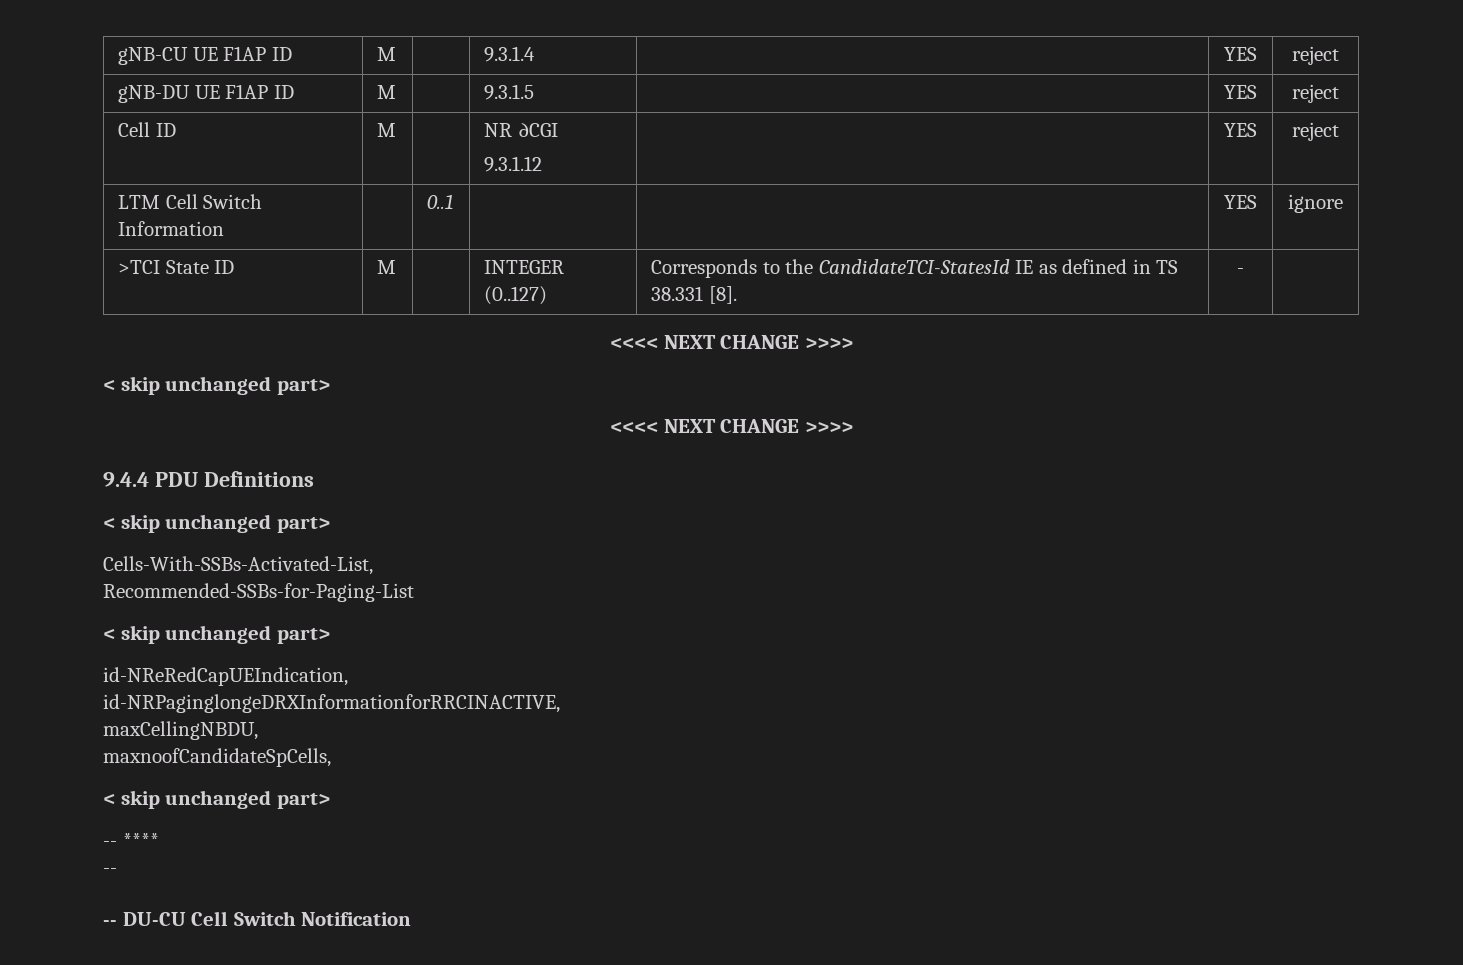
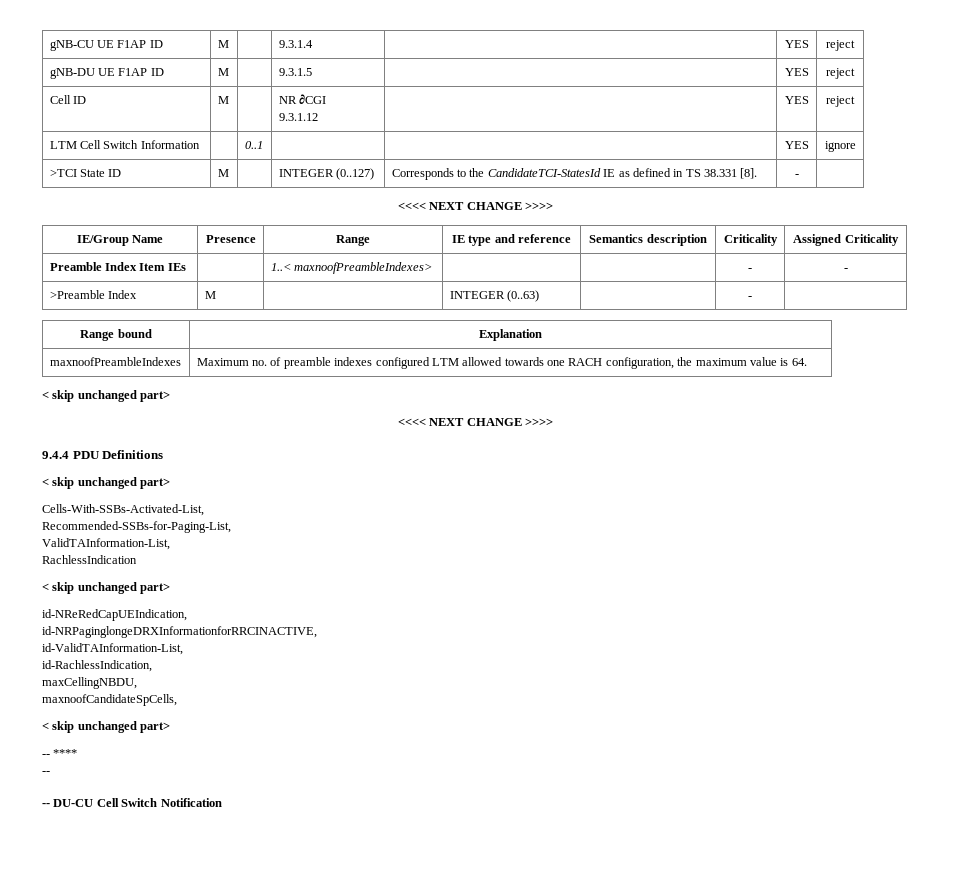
(853, 343) none -> [76,235,164,246] [205,235,256,243] [336,235,370,246] [451,234,572,246] [589,234,707,246] [723,234,778,246] [793,234,899,246] [49,262,186,271] [270,262,432,274] [748,268,752,271] [843,268,848,271] [49,290,137,299] [204,291,216,299] [449,290,539,302] [748,296,752,299] [80,329,152,341] [479,329,542,341] [49,357,181,366] [196,357,807,369] // IE/Group Name | Presence | Range | IE type and reference | Semantics description | Criticality | Assigned Criticality // Preamble Index Item IEs | | 1..< maxnoofPreambleIndexes> | | | - | - // >Preamble Index | M | | INTEGER (0..63) | | - | // Range bound | Explanation // maxnoofPreambleIndexes | Maximum no. of preamble indexes configured LTM allowed towards one RACH configuration, the maximum value is 64.
[103,583,414,602] Recommended-SSBs-for-Paging-List -> [42,521,231,533] [42,538,170,550] [42,555,137,564] Recommended-SSBs-for-Paging-List, // ValidTAInformation-List, // RachlessIndication
(560, 703) none -> [42,643,183,655] [42,660,152,672] // id-ValidTAInformation-List, // id-RachlessIndication,

